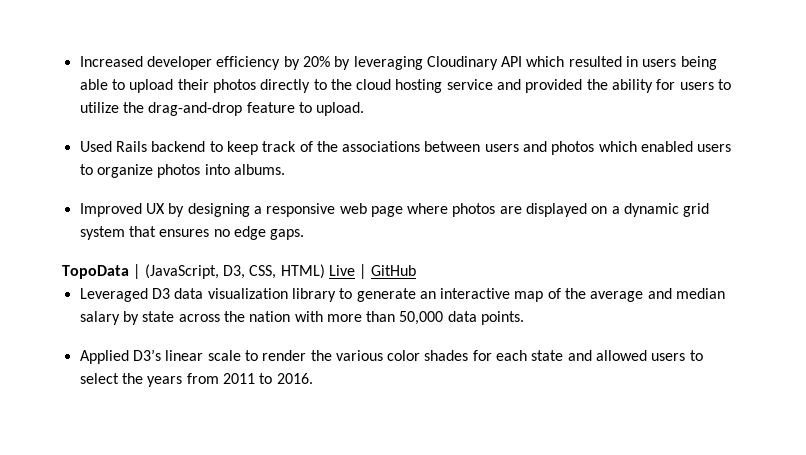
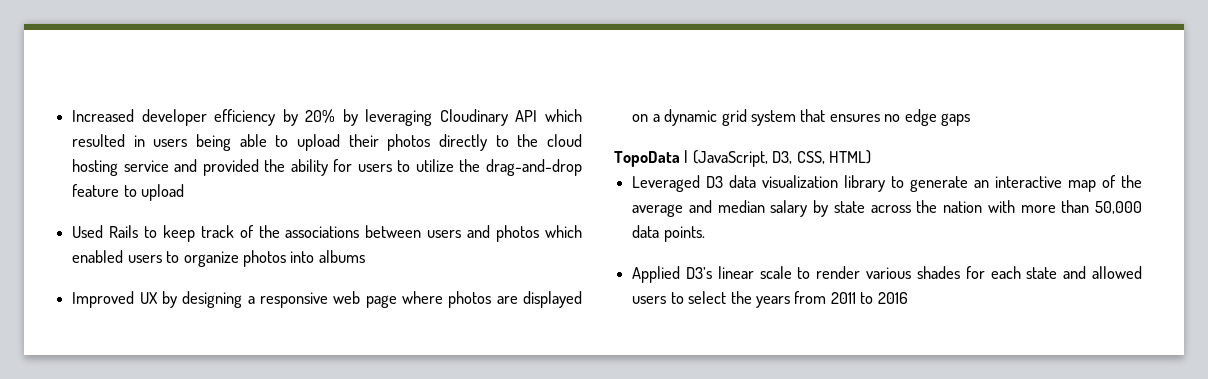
[316,102,365,116] upload. -> [141,184,185,201] upload
[151,141,206,152] backend -> (139, 231) none
[233,164,285,175] albums. -> [318,250,365,263] albums
[270,229,305,240] gaps. -> [941,113,971,126] gaps
[328,264,416,279] Live | GitHub -> (872, 157) none
[310,350,421,361] the various color -> [866,267,912,279] various
[276,373,313,384] 2016. -> [877,292,908,304] 2016

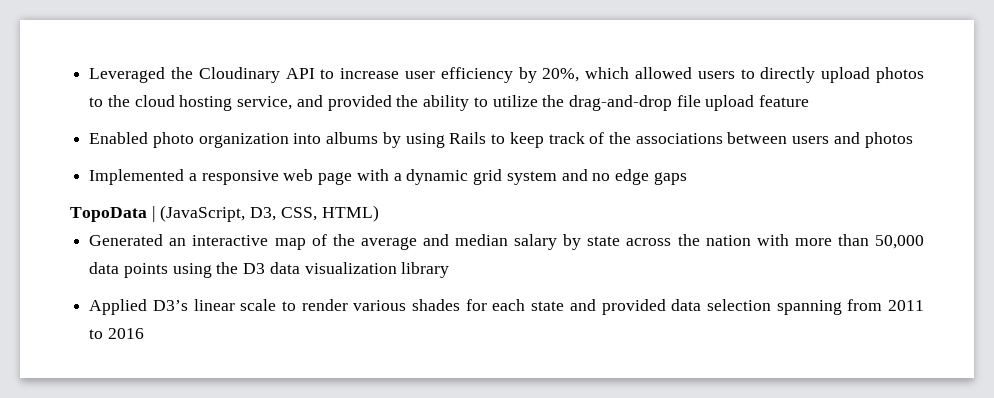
[72,109,582,126] [72,134,488,151] Increased developer efficiency by 20% by leveraging Cloudinary API which resulted in users being able to upload their photos directly -> [89,67,924,83] Leveraged the Cloudinary API to increase user efficiency by 20%, which allowed users to directly upload photos
[123,160,169,172] service -> [237,96,293,110] service,
[333,159,392,172] for users -> (470, 103) none
(583, 167) none -> [676,95,755,111] file upload
[123,184,185,201] [72,225,104,238] to upload // Used -> [89,132,445,148] // Enabled photo organization into albums by using
[545,225,583,238] [72,250,365,267] [72,291,583,308] [632,114,649,122] which enabled users to organize photos into albums // Improved UX by designing a responsive web page where photos are displayed on -> [89,169,389,185] // Implemented a responsive web page with
[800,109,880,122] that ensures -> [561,169,588,181] and
[632,175,969,192] Leveraged D3 data visualization library to generate -> [89,234,164,246] Generated
[663,226,705,242] points. -> [123,262,450,278] points using the D3 data visualization library
[1092,266,1142,279] [632,291,790,308] allowed users to select the years -> [601,299,842,315] provided data selection spanning

